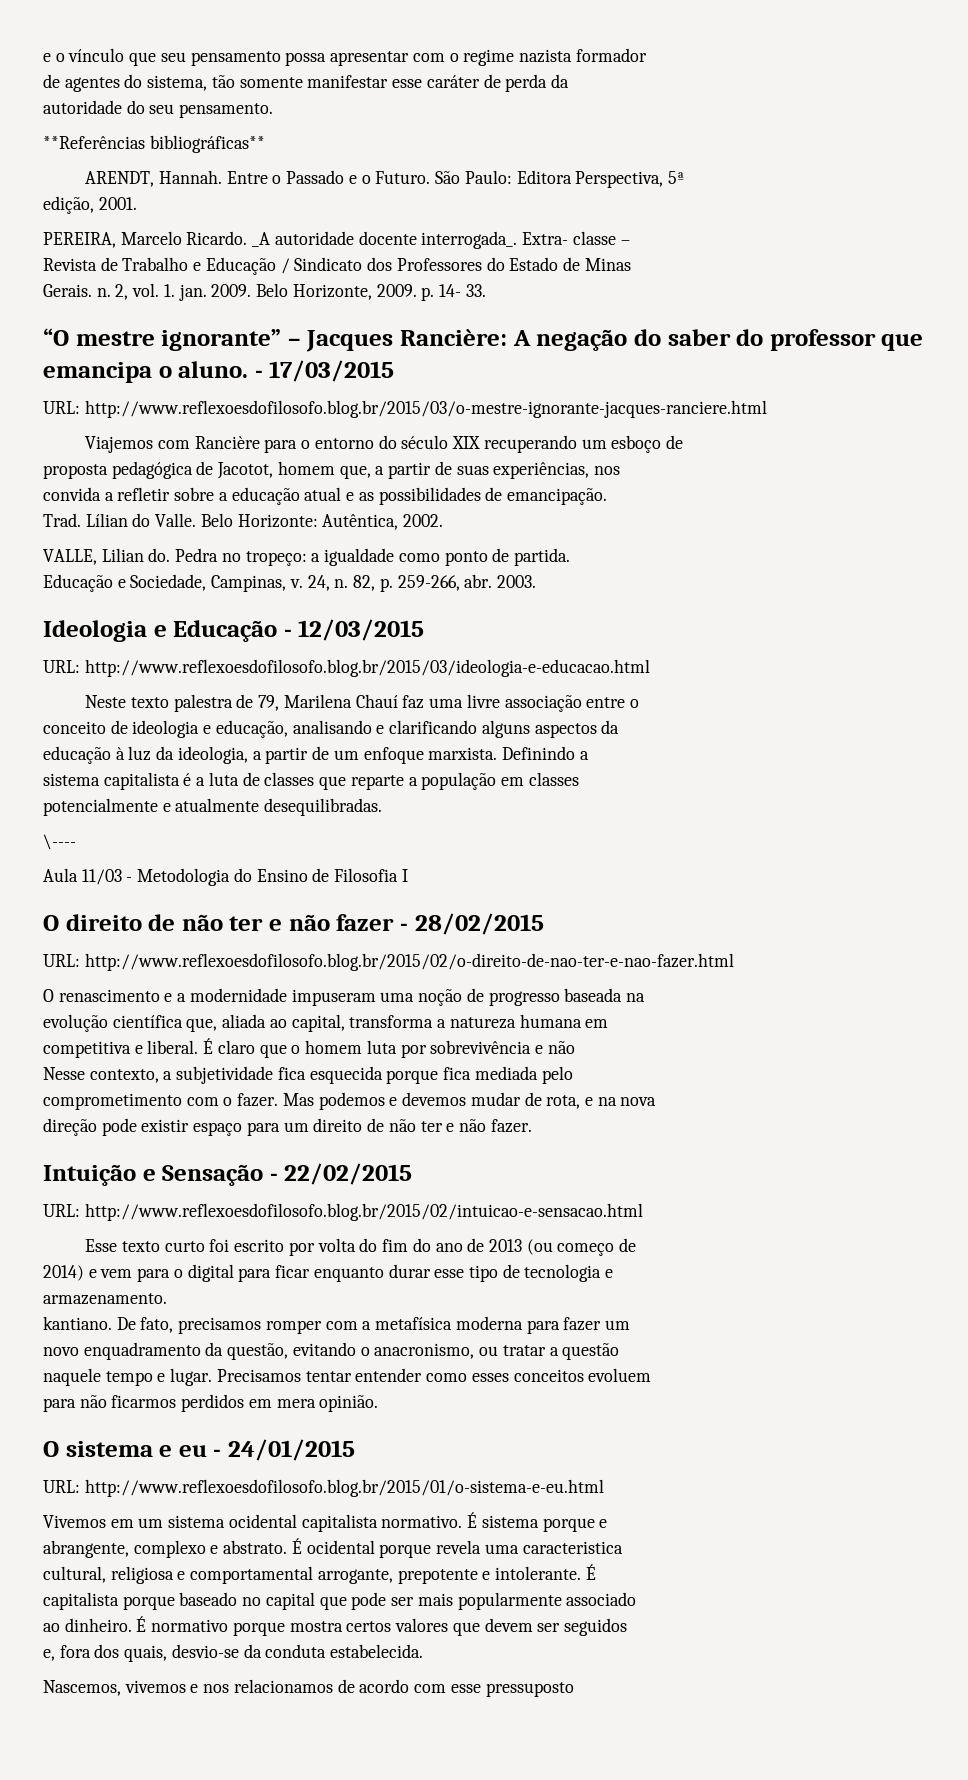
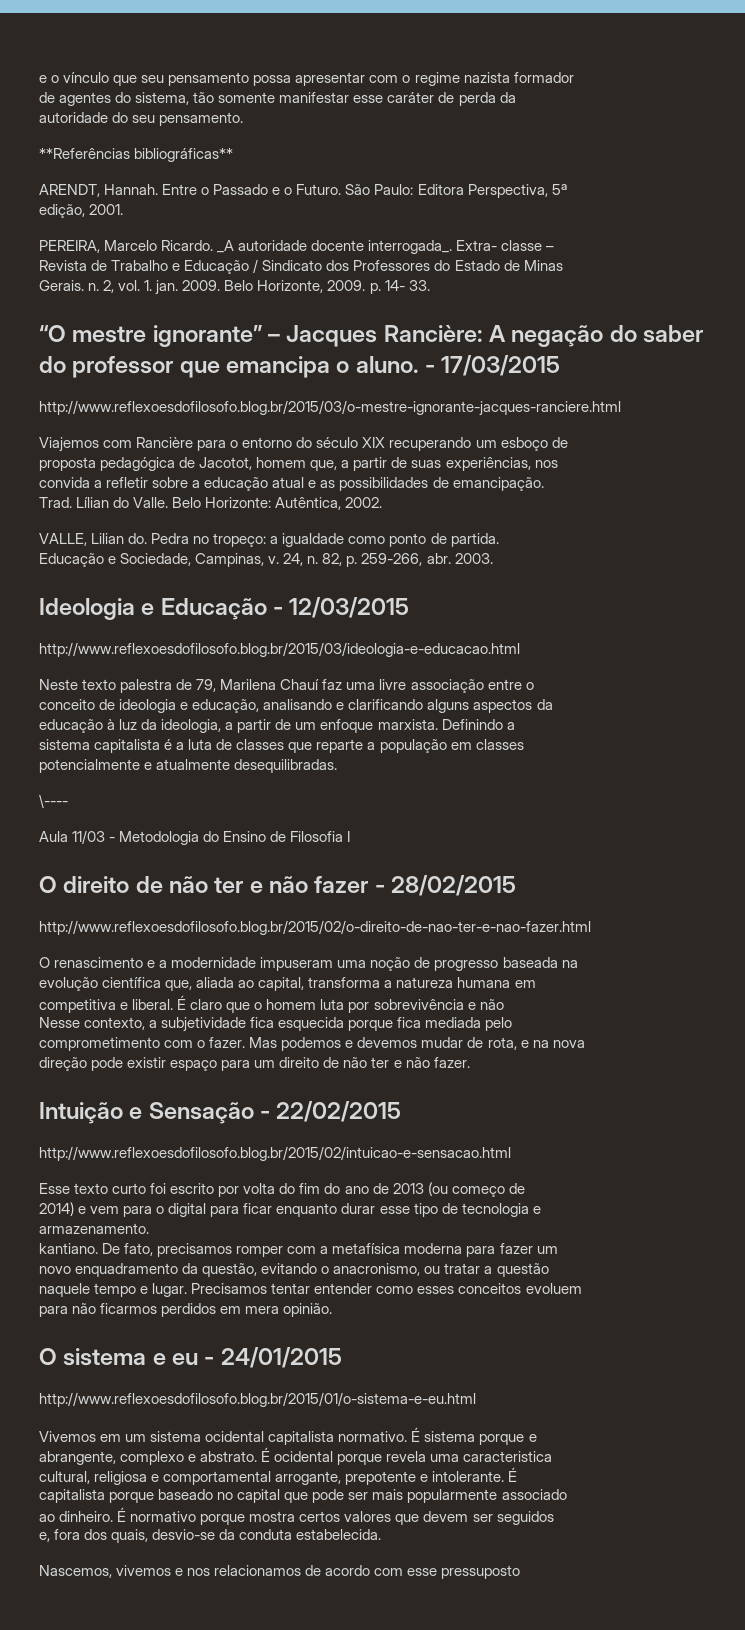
[43,401,80,414] URL: -> (561, 365) none
[43,660,80,673] URL: -> (410, 607) none
[43,954,80,967] URL: -> (517, 885) none
[43,1204,80,1217] URL: -> (402, 1111) none
[43,1480,80,1493] URL: -> (342, 1357) none

